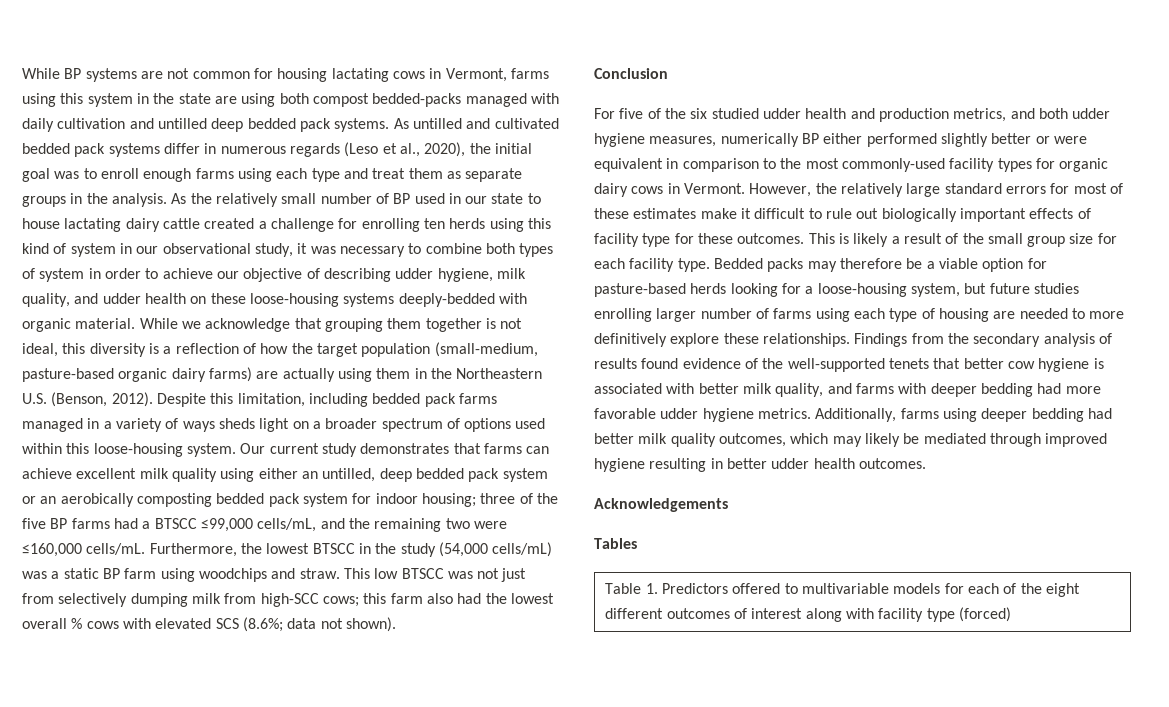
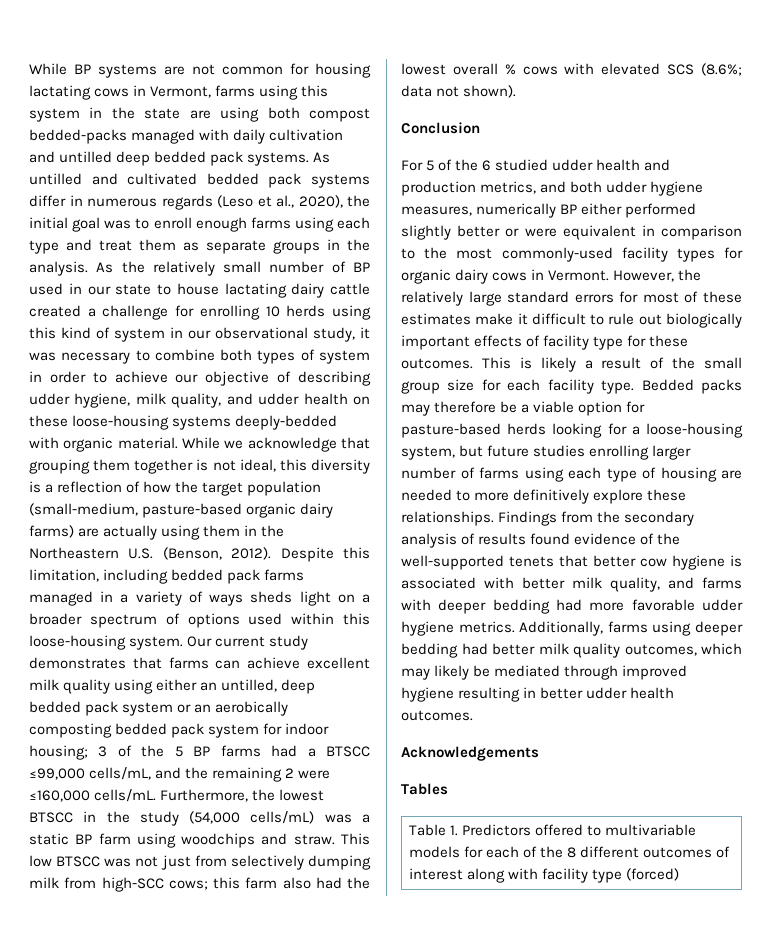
[423,218,445,229] ten -> [265,306,280,317] 10
[480,493,558,504] [22,518,46,529] three of the five -> [98,745,183,757] 3 of the 5
[445,518,470,529] two -> [285,768,295,778] 2
[619,108,708,119] five of the six -> [426,159,492,171] 5 of the 6
[1045,583,1080,597] eight -> [566,847,576,858] 8

